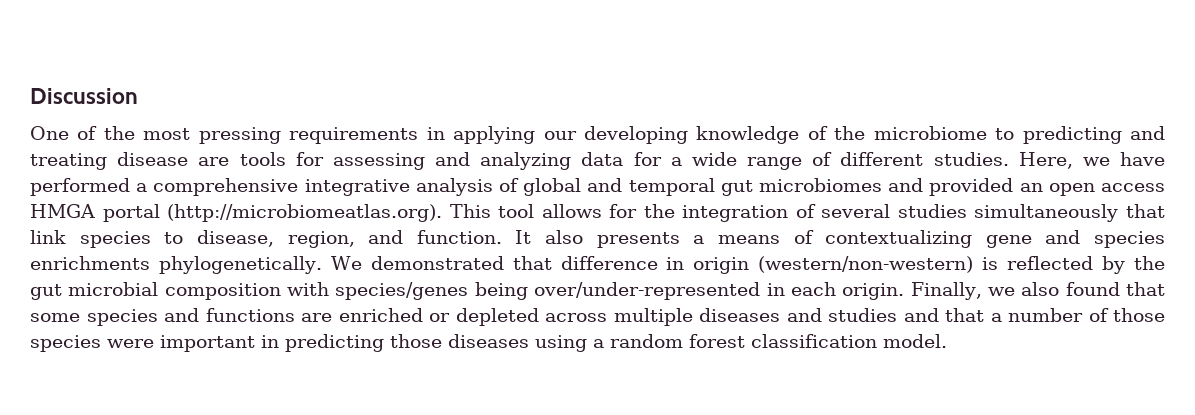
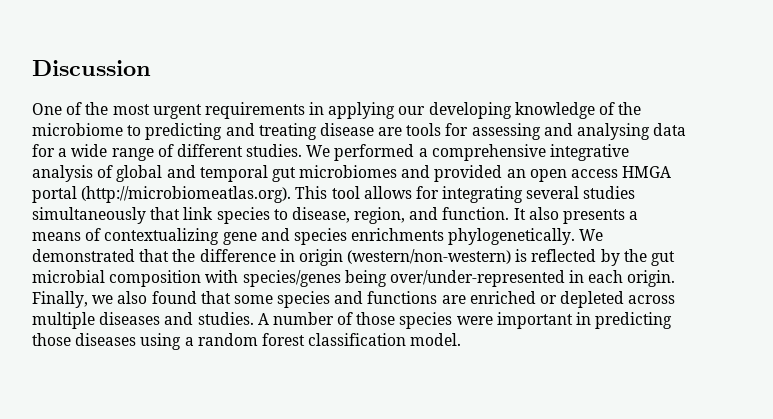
[198,127,281,144] pressing -> [152,104,202,119] urgent
[480,152,572,170] analyzing -> [577,123,651,140] analysing
[1018,152,1165,169] Here, we have -> [306,145,331,157] We
[643,204,816,222] the integration of -> [442,186,524,203] integrating
(552, 263) none -> [172,249,196,262] the
[828,308,1002,322] studies and that a -> [197,312,269,325] studies. A

